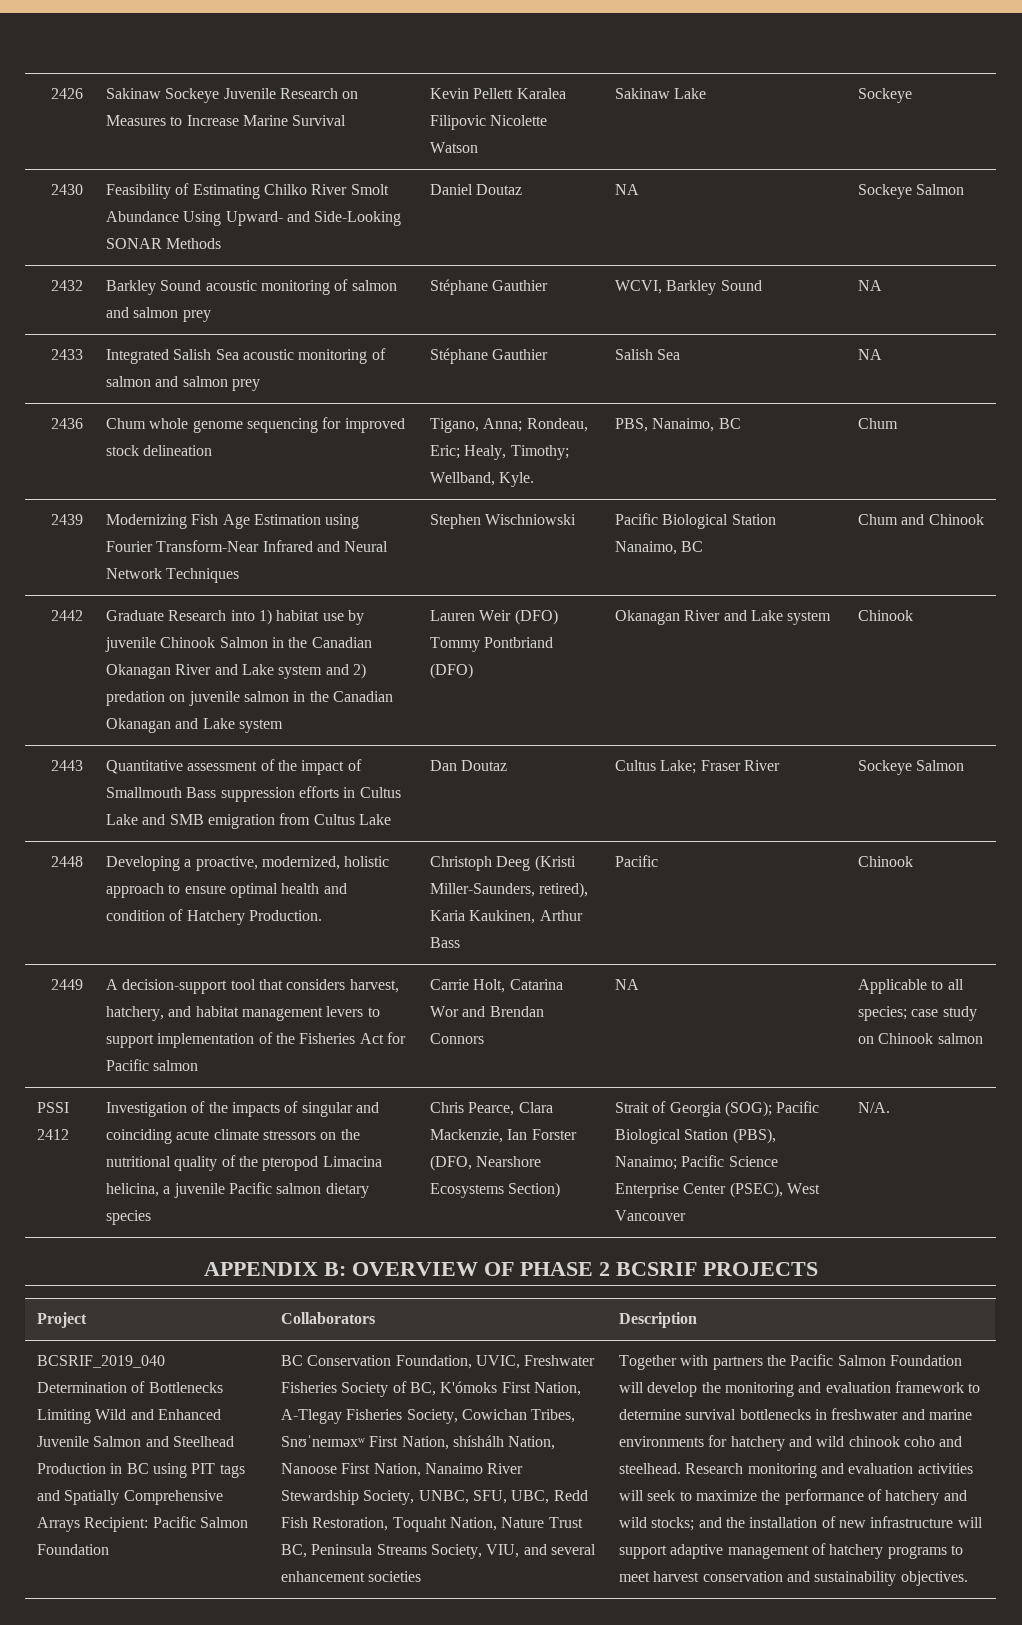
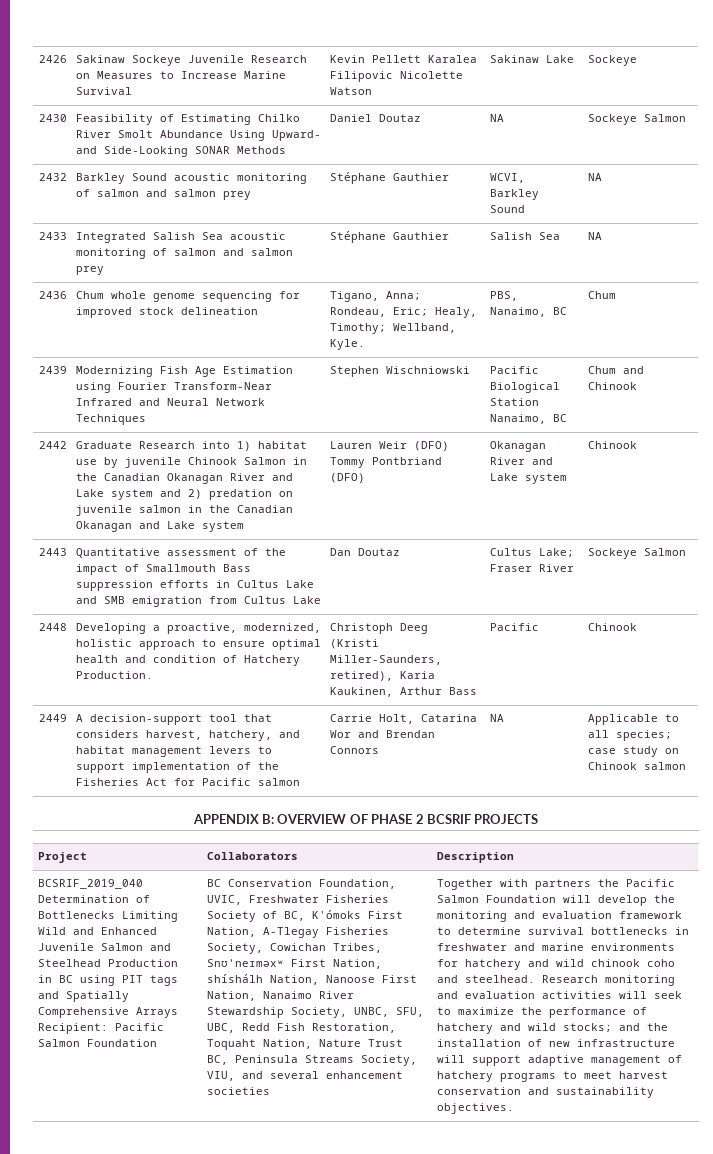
[37,1102,70,1113] [37,1129,70,1140] [106,1101,379,1117] [106,1129,360,1144] [106,1155,382,1171] [106,1182,369,1198] [106,1210,152,1225] [430,1102,553,1116] [430,1129,577,1143] [430,1155,542,1171] [430,1182,561,1198] [615,1101,820,1117] [615,1128,776,1144] [615,1155,778,1170] [615,1182,821,1198] [615,1210,687,1221] [858,1102,891,1113] // PSSI 2412 | Investigation of the impacts of singular and coinciding acute climate stressors on the nutritional quality of the pteropod Limacina helicina, a juvenile Pacific salmon dietary species | Chris Pearce, Clara Mackenzie, Ian Forster (DFO, Nearshore Ecosystems Section) | Strait of Georgia (SOG); Pacific Biological Station (PBS), Nanaimo; Pacific Science Enterprise Center (PSEC), West Vancouver | N/A. -> (686, 766) none

